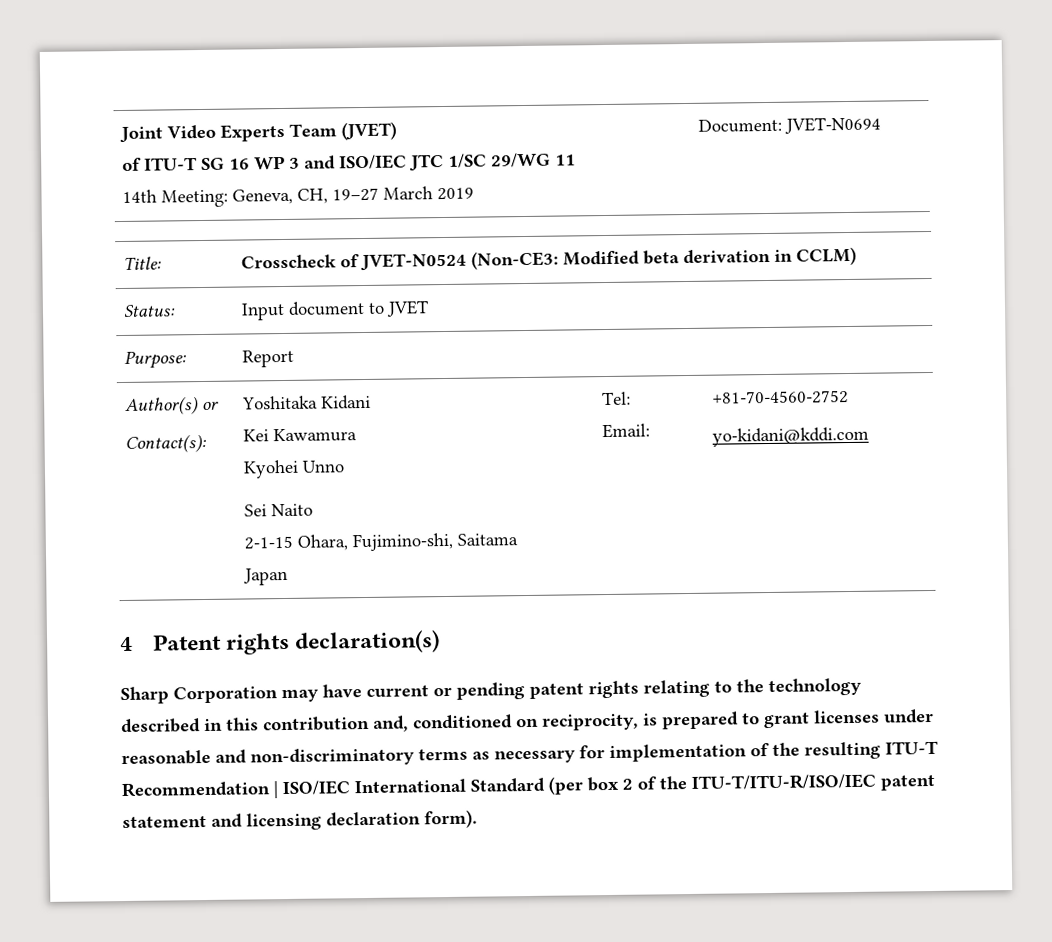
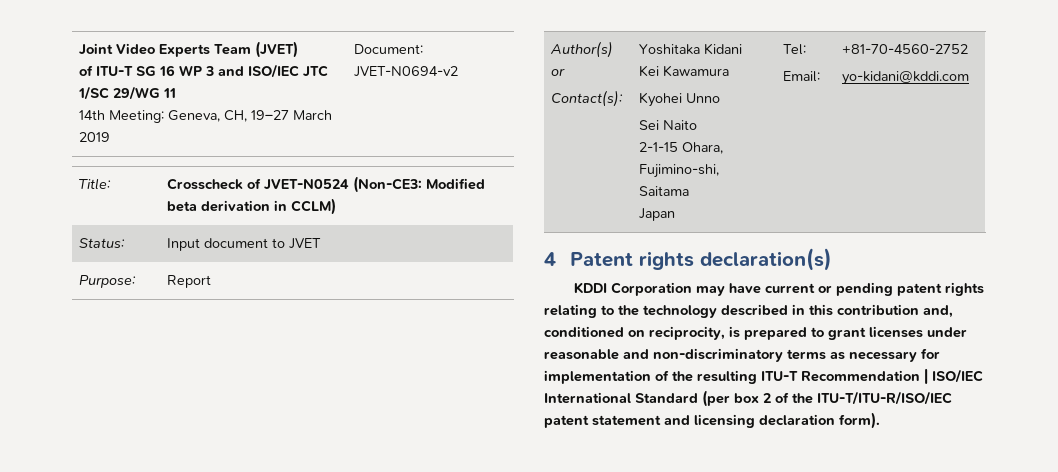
[783,116,881,134] JVET-N0694 -> [353,66,458,77] JVET-N0694-v2
[120,686,169,705] Sharp -> [573,282,607,294] KDDI

